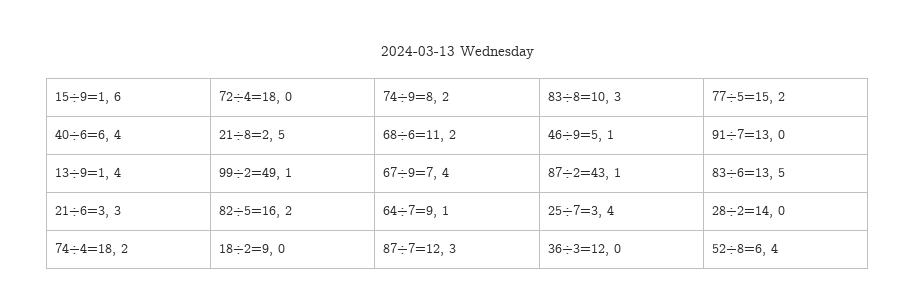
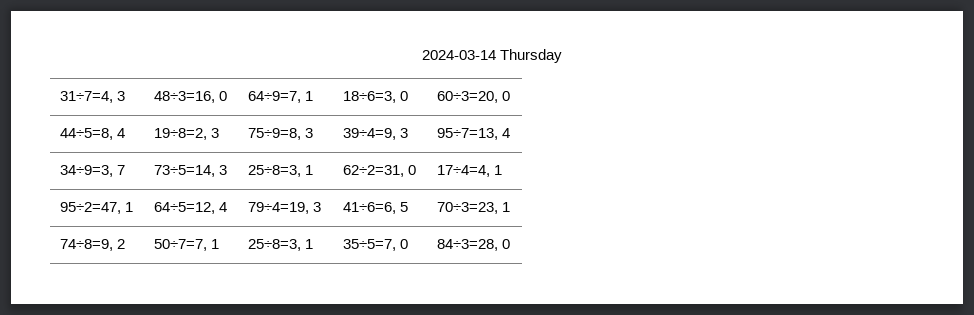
[381,46,534,59] [54,92,121,104] [218,91,292,104] [382,91,449,104] [547,92,621,104] [711,91,785,104] [54,129,121,142] [218,130,285,142] [382,130,456,142] [547,129,614,142] [711,129,785,142] [54,167,121,180] [218,167,292,180] [382,167,449,180] [547,167,621,180] [711,168,785,180] [54,206,121,218] [218,206,292,218] [382,205,449,218] [547,205,614,218] [711,205,785,218] [54,243,128,256] [218,244,285,256] [382,243,456,256] [547,244,621,256] [711,243,778,256] 2024-03-13 Wednesday // 15÷9=1, 6 | 72÷4=18, 0 | 74÷9=8, 2 | 83÷8=10, 3 | 77÷5=15, 2 // 40÷6=6, 4 | 21÷8=2, 5 | 68÷6=11, 2 | 46÷9=5, 1 | 91÷7=13, 0 // 13÷9=1, 4 | 99÷2=49, 1 | 67÷9=7, 4 | 87÷2=43, 1 | 83÷6=13, 5 // 21÷6=3, 3 | 82÷5=16, 2 | 64÷7=9, 1 | 25÷7=3, 4 | 28÷2=14, 0 // 74÷4=18, 2 | 18÷2=9, 0 | 87÷7=12, 3 | 36÷3=12, 0 | 52÷8=6, 4 -> [421,49,563,63] [59,91,125,103] [153,91,227,103] [247,91,313,103] [342,91,408,103] [436,91,510,103] [59,128,125,140] [153,128,219,140] [247,128,313,140] [342,128,408,140] [436,128,510,140] [59,165,125,177] [153,165,227,177] [247,165,313,177] [342,165,416,177] [436,165,502,177] [59,202,133,214] [153,202,227,214] [247,202,321,214] [342,202,408,214] [436,202,510,214] [59,239,125,251] [153,239,219,251] [247,239,313,251] [342,239,408,251] [436,239,510,251] 2024-03-14 Thursday // 31÷7=4, 3 | 48÷3=16, 0 | 64÷9=7, 1 | 18÷6=3, 0 | 60÷3=20, 0 // 44÷5=8, 4 | 19÷8=2, 3 | 75÷9=8, 3 | 39÷4=9, 3 | 95÷7=13, 4 // 34÷9=3, 7 | 73÷5=14, 3 | 25÷8=3, 1 | 62÷2=31, 0 | 17÷4=4, 1 // 95÷2=47, 1 | 64÷5=12, 4 | 79÷4=19, 3 | 41÷6=6, 5 | 70÷3=23, 1 // 74÷8=9, 2 | 50÷7=7, 1 | 25÷8=3, 1 | 35÷5=7, 0 | 84÷3=28, 0

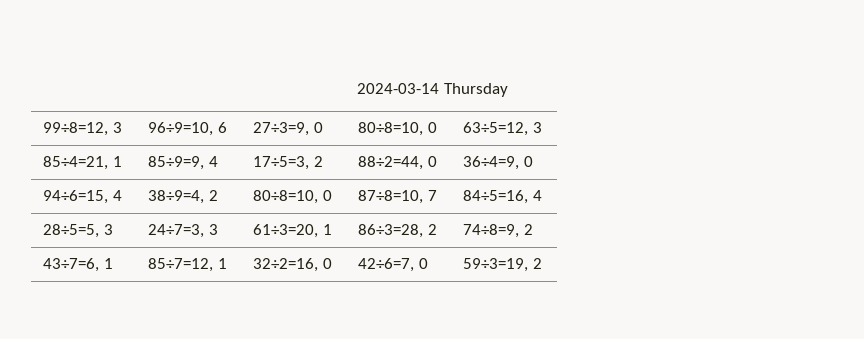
[59,91,125,103] [153,91,227,103] [247,91,313,103] [342,91,408,103] [436,91,498,103] 31÷7=4, 3 | 48÷3=16, 0 | 64÷9=7, 1 | 18÷6=3, 0 | 60÷3=20, -> [43,122,122,136] [148,122,227,136] [253,122,323,136] [358,122,437,136] [463,122,542,136] [43,156,122,170] [148,156,218,170] [253,156,323,170] [358,156,437,170] [463,156,520,170] 99÷8=12, 3 | 96÷9=10, 6 | 27÷3=9, 0 | 80÷8=10, 0 | 63÷5=12, 3 // 85÷4=21, 1 | 85÷9=9, 4 | 17÷5=3, 2 | 88÷2=44, 0 | 36÷4=9,
[59,128,125,140] [153,128,219,140] [247,128,313,140] [342,128,408,140] [436,128,510,140] [59,165,125,177] [153,165,227,177] [247,165,313,177] [342,165,416,177] [436,165,502,177] [59,202,133,214] [153,202,227,214] [247,202,321,214] [342,202,408,214] [436,202,510,214] [59,239,125,251] [153,239,219,251] [247,239,313,251] [342,239,408,251] [436,239,510,251] 44÷5=8, 4 | 19÷8=2, 3 | 75÷9=8, 3 | 39÷4=9, 3 | 95÷7=13, 4 // 34÷9=3, 7 | 73÷5=14, 3 | 25÷8=3, 1 | 62÷2=31, 0 | 17÷4=4, 1 // 95÷2=47, 1 | 64÷5=12, 4 | 79÷4=19, 3 | 41÷6=6, 5 | 70÷3=23, 1 // 74÷8=9, 2 | 50÷7=7, 1 | 25÷8=3, 1 | 35÷5=7, 0 | 84÷3=28, 0 -> [43,190,122,204] [148,190,218,204] [253,190,332,204] [358,190,437,204] [463,190,542,204] [43,224,113,238] [148,224,218,238] [253,224,332,238] [358,224,437,238] [463,224,533,238] [43,258,113,272] [148,258,227,272] [253,258,332,272] [358,258,428,272] [463,258,542,272] 94÷6=15, 4 | 38÷9=4, 2 | 80÷8=10, 0 | 87÷8=10, 7 | 84÷5=16, 4 // 28÷5=5, 3 | 24÷7=3, 3 | 61÷3=20, 1 | 86÷3=28, 2 | 74÷8=9, 2 // 43÷7=6, 1 | 85÷7=12, 1 | 32÷2=16, 0 | 42÷6=7, 0 | 59÷3=19, 2

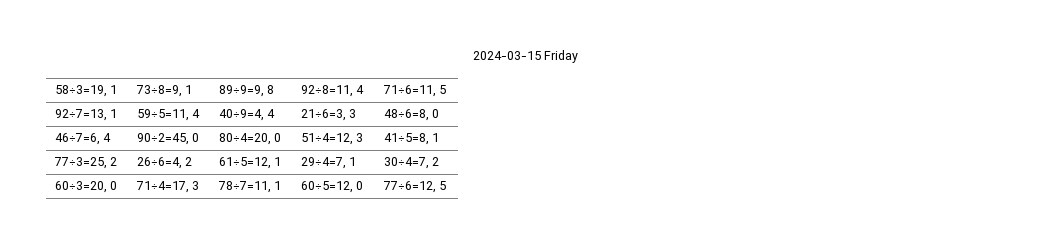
[357,83,508,97] [43,122,122,136] [148,122,227,136] [253,122,323,136] [358,122,437,136] [463,122,542,136] [43,156,122,170] [148,156,218,170] [253,156,323,170] [358,156,437,170] [463,156,533,170] [43,190,122,204] [148,190,218,204] [253,190,332,204] [358,190,437,204] [463,190,542,204] [43,224,113,238] [148,224,218,238] [253,224,332,238] [358,224,437,238] [463,224,533,238] [43,258,113,272] [148,258,227,272] [253,258,332,272] [358,258,428,272] [463,258,542,272] 2024-03-14 Thursday // 99÷8=12, 3 | 96÷9=10, 6 | 27÷3=9, 0 | 80÷8=10, 0 | 63÷5=12, 3 // 85÷4=21, 1 | 85÷9=9, 4 | 17÷5=3, 2 | 88÷2=44, 0 | 36÷4=9, 0 // 94÷6=15, 4 | 38÷9=4, 2 | 80÷8=10, 0 | 87÷8=10, 7 | 84÷5=16, 4 // 28÷5=5, 3 | 24÷7=3, 3 | 61÷3=20, 1 | 86÷3=28, 2 | 74÷8=9, 2 // 43÷7=6, 1 | 85÷7=12, 1 | 32÷2=16, 0 | 42÷6=7, 0 | 59÷3=19, 2 -> [472,50,579,63] [54,85,118,97] [135,85,193,97] [218,85,275,97] [300,85,365,97] [382,85,447,97] [54,109,118,121] [136,109,201,121] [218,109,276,121] [300,109,357,121] [383,109,440,121] [54,133,112,145] [136,133,200,145] [218,133,282,145] [300,133,364,145] [383,133,440,145] [53,157,118,169] [136,157,193,169] [218,157,282,169] [300,157,357,169] [383,157,440,169] [54,181,118,193] [135,181,200,193] [217,181,282,193] [300,181,364,193] [382,181,447,193] 2024-03-15 Friday // 58÷3=19, 1 | 73÷8=9, 1 | 89÷9=9, 8 | 92÷8=11, 4 | 71÷6=11, 5 // 92÷7=13, 1 | 59÷5=11, 4 | 40÷9=4, 4 | 21÷6=3, 3 | 48÷6=8, 0 // 46÷7=6, 4 | 90÷2=45, 0 | 80÷4=20, 0 | 51÷4=12, 3 | 41÷5=8, 1 // 77÷3=25, 2 | 26÷6=4, 2 | 61÷5=12, 1 | 29÷4=7, 1 | 30÷4=7, 2 // 60÷3=20, 0 | 71÷4=17, 3 | 78÷7=11, 1 | 60÷5=12, 0 | 77÷6=12, 5

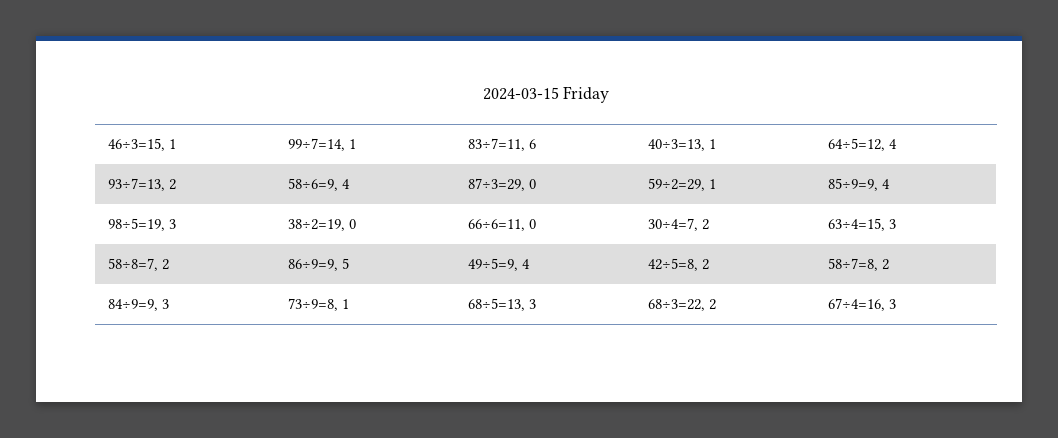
[54,85,118,97] [135,85,193,97] [218,85,275,97] [300,85,365,97] [382,85,447,97] [54,109,118,121] [136,109,201,121] [218,109,276,121] [300,109,357,121] [383,109,440,121] [54,133,112,145] [136,133,200,145] [218,133,282,145] [300,133,364,145] [383,133,440,145] [53,157,118,169] [136,157,193,169] [218,157,282,169] [300,157,357,169] [383,157,440,169] [54,181,118,193] [135,181,200,193] [217,181,282,193] [300,181,364,193] [382,181,447,193] 58÷3=19, 1 | 73÷8=9, 1 | 89÷9=9, 8 | 92÷8=11, 4 | 71÷6=11, 5 // 92÷7=13, 1 | 59÷5=11, 4 | 40÷9=4, 4 | 21÷6=3, 3 | 48÷6=8, 0 // 46÷7=6, 4 | 90÷2=45, 0 | 80÷4=20, 0 | 51÷4=12, 3 | 41÷5=8, 1 // 77÷3=25, 2 | 26÷6=4, 2 | 61÷5=12, 1 | 29÷4=7, 1 | 30÷4=7, 2 // 60÷3=20, 0 | 71÷4=17, 3 | 78÷7=11, 1 | 60÷5=12, 0 | 77÷6=12, 5 -> [107,138,176,151] [287,138,356,151] [467,138,536,151] [647,139,716,151] [827,138,897,151] [107,178,176,191] [287,178,350,191] [467,178,536,191] [647,178,716,191] [827,178,890,191] [107,218,176,231] [287,219,356,231] [467,219,536,231] [647,218,709,231] [827,218,896,231] [107,258,169,271] [287,258,349,271] [467,258,530,271] [647,258,709,271] [827,258,889,271] [107,299,169,311] [287,298,349,311] [467,298,536,311] [647,299,716,311] [827,298,896,311] 46÷3=15, 1 | 99÷7=14, 1 | 83÷7=11, 6 | 40÷3=13, 1 | 64÷5=12, 4 // 93÷7=13, 2 | 58÷6=9, 4 | 87÷3=29, 0 | 59÷2=29, 1 | 85÷9=9, 4 // 98÷5=19, 3 | 38÷2=19, 0 | 66÷6=11, 0 | 30÷4=7, 2 | 63÷4=15, 3 // 58÷8=7, 2 | 86÷9=9, 5 | 49÷5=9, 4 | 42÷5=8, 2 | 58÷7=8, 2 // 84÷9=9, 3 | 73÷9=8, 1 | 68÷5=13, 3 | 68÷3=22, 2 | 67÷4=16, 3

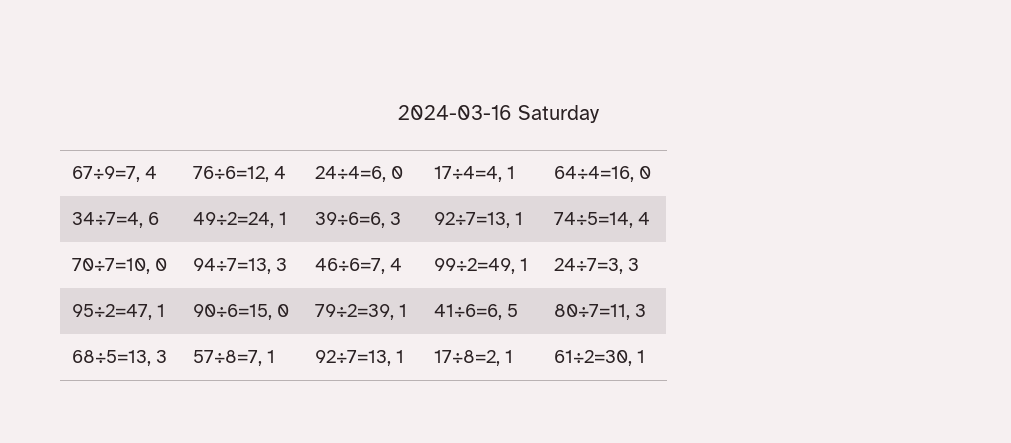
[482,86,610,103] [107,138,176,151] [287,138,356,151] [467,138,536,151] [647,139,716,151] [827,138,897,151] [107,178,176,191] [287,178,350,191] [467,178,536,191] [647,178,716,191] [827,178,890,191] [107,218,176,231] [287,219,356,231] [467,219,536,231] [647,218,709,231] [827,218,896,231] [107,258,169,271] [287,258,349,271] [467,258,530,271] [647,258,709,271] [827,258,889,271] [107,299,169,311] [287,298,349,311] [467,298,536,311] [647,299,716,311] [827,298,896,311] 2024-03-15 Friday // 46÷3=15, 1 | 99÷7=14, 1 | 83÷7=11, 6 | 40÷3=13, 1 | 64÷5=12, 4 // 93÷7=13, 2 | 58÷6=9, 4 | 87÷3=29, 0 | 59÷2=29, 1 | 85÷9=9, 4 // 98÷5=19, 3 | 38÷2=19, 0 | 66÷6=11, 0 | 30÷4=7, 2 | 63÷4=15, 3 // 58÷8=7, 2 | 86÷9=9, 5 | 49÷5=9, 4 | 42÷5=8, 2 | 58÷7=8, 2 // 84÷9=9, 3 | 73÷9=8, 1 | 68÷5=13, 3 | 68÷3=22, 2 | 67÷4=16, 3 -> [398,105,600,123] [71,166,157,182] [192,166,286,182] [314,166,403,182] [433,166,515,182] [553,166,651,182] [71,212,159,228] [192,212,287,228] [314,212,401,228] [433,212,523,228] [553,212,650,228] [71,258,167,274] [192,258,287,274] [314,258,402,274] [433,258,528,274] [553,258,639,274] [71,304,165,320] [192,304,289,320] [314,304,407,320] [433,304,518,320] [553,304,646,320] [71,350,167,366] [192,350,275,366] [314,350,404,366] [433,350,513,366] [553,350,645,366] 2024-03-16 Saturday // 67÷9=7, 4 | 76÷6=12, 4 | 24÷4=6, 0 | 17÷4=4, 1 | 64÷4=16, 0 // 34÷7=4, 6 | 49÷2=24, 1 | 39÷6=6, 3 | 92÷7=13, 1 | 74÷5=14, 4 // 70÷7=10, 0 | 94÷7=13, 3 | 46÷6=7, 4 | 99÷2=49, 1 | 24÷7=3, 3 // 95÷2=47, 1 | 90÷6=15, 0 | 79÷2=39, 1 | 41÷6=6, 5 | 80÷7=11, 3 // 68÷5=13, 3 | 57÷8=7, 1 | 92÷7=13, 1 | 17÷8=2, 1 | 61÷2=30, 1

